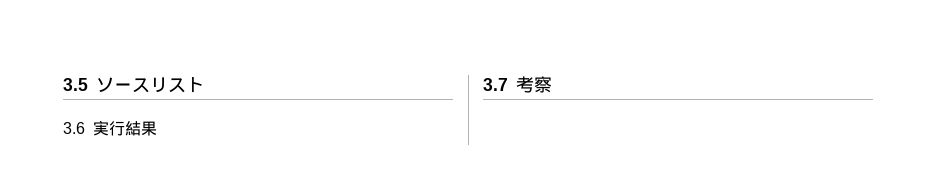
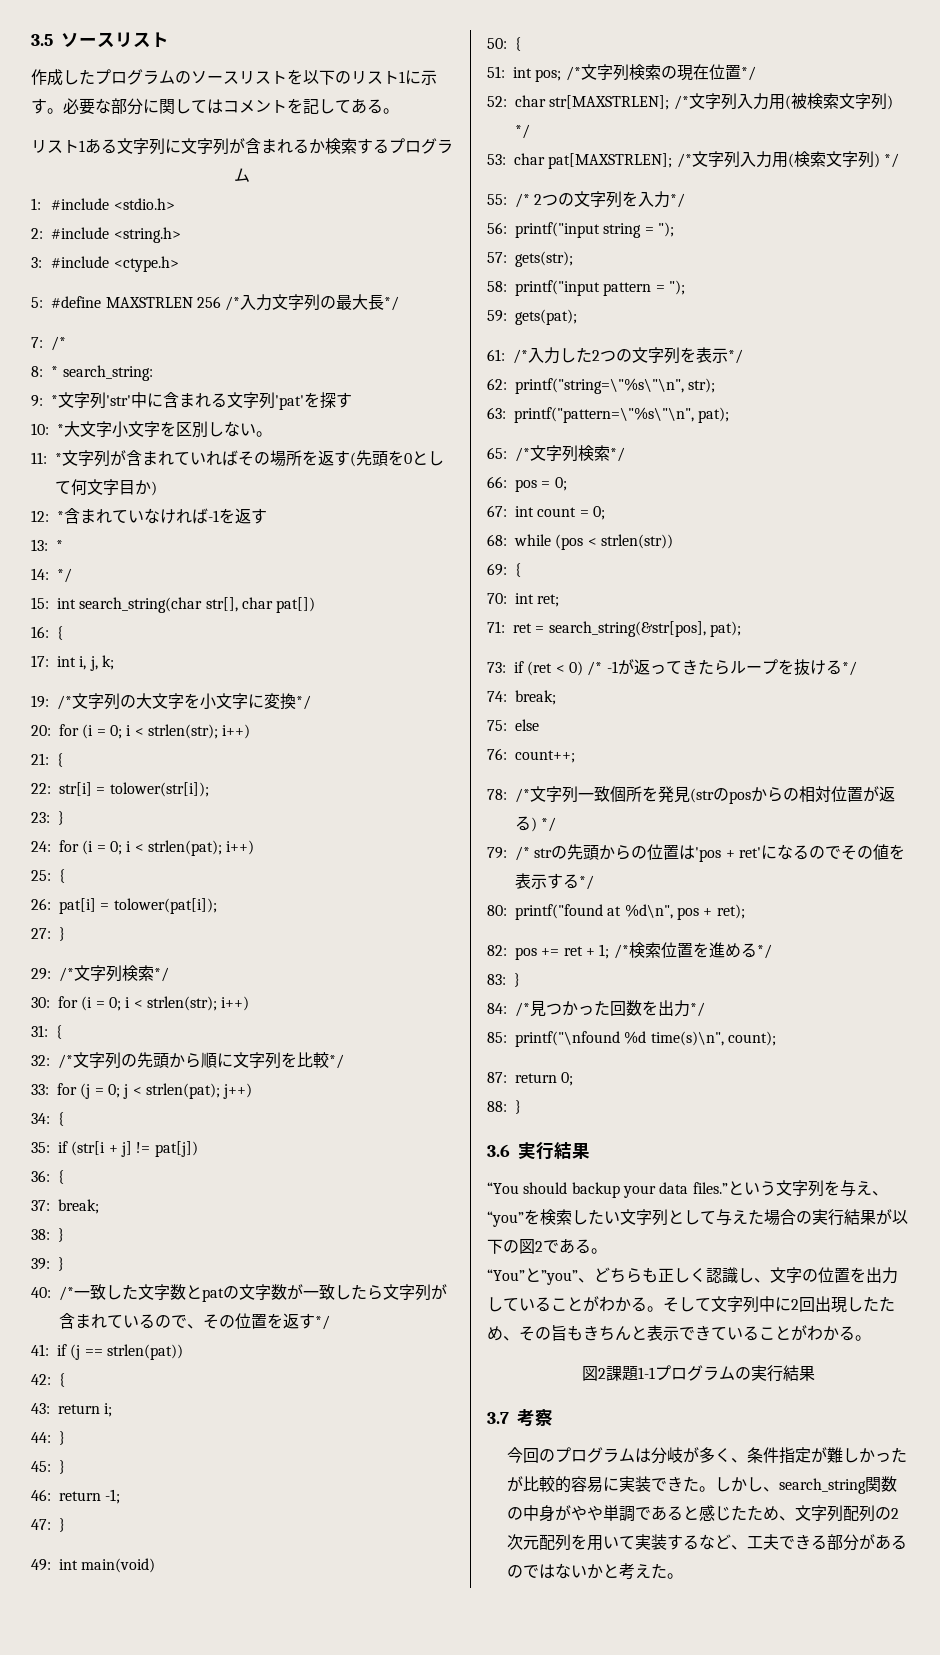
[63,120,157,136] [483,76,552,93] 3.6実行結果 // 3.7考察 -> [31,69,437,86] [31,98,399,115] [31,138,453,155] [234,168,250,182] [31,198,175,210] [31,227,181,243] [31,256,179,272] [31,294,400,311] [31,336,67,351] [31,365,153,381] [31,392,353,410] [31,421,272,438] [31,450,444,467] [55,479,157,496] [31,508,267,524] [31,539,63,551] [31,568,72,583] [31,597,316,613] [31,626,63,640] [31,655,114,671] [31,693,311,710] [31,724,251,739] [31,753,63,767] [31,782,209,797] [31,811,64,825] [31,840,255,856] [31,869,65,883] [31,898,217,914] [31,927,65,941] [31,965,169,982] [31,996,250,1011] [31,1025,62,1039] [31,1052,344,1069] [31,1083,253,1099] [31,1112,64,1126] [31,1141,198,1157] [31,1170,64,1184] [31,1199,99,1214] [31,1228,64,1242] [31,1257,64,1271] [31,1284,447,1302] [59,1313,330,1330] [31,1344,183,1360] [31,1373,65,1387] [31,1403,113,1417] [31,1431,65,1445] [31,1460,65,1474] [31,1489,121,1504] [31,1518,65,1532] [31,1558,156,1573] [487,37,521,51] [487,64,756,82] [487,93,893,110] [515,124,530,139] [487,151,899,169] [487,191,686,208] [487,222,674,238] [487,251,573,267] [487,280,685,296] [487,309,577,325] [487,347,743,364] [487,378,716,394] [487,407,730,423] [487,445,625,462] [487,476,567,492] [487,505,605,520] [487,534,673,550] [487,563,521,577] [487,593,560,607] [487,621,741,637] [487,659,857,676] [487,690,556,705] [487,719,539,731] [487,748,575,763] [487,786,895,804] [515,816,557,832] [487,844,905,862] [515,873,594,890] [487,904,745,920] [487,942,772,960] [487,973,520,987] [487,1000,705,1017] [487,1031,776,1047] [487,1072,574,1086] [487,1100,521,1114] [487,1142,590,1160] [487,1180,888,1198] [487,1209,908,1227] [487,1238,607,1254] [487,1267,898,1285] [487,1296,895,1313] [487,1325,871,1341] [581,1365,815,1382] [487,1409,553,1427] [507,1447,908,1464] [507,1476,898,1494] [507,1505,900,1522] [507,1534,908,1551] [507,1563,684,1580] 作成したプログラムのソースリストを以下のリスト1に示す。必要な部分に関してはコメントを記してある。 // リスト1ある文字列に文字列が含まれるか検索するプログラム // 1: #include <stdio.h> // 2: #include <string.h> // 3: #include <ctype.h> // 5: #define MAXSTRLEN 256 /*入力文字列の最大長*/ // 7: /* // 8: * search_string: // 9: *文字列'str'中に含まれる文字列'pat'を探す // 10: *大文字小文字を区別しない。 // 11: *文字列が含まれていればその場所を返す(先頭を0として何文字目か) // 12: *含まれていなければ-1を返す // 13: * // 14: */ // 15: int search_string(char str[], char pat[]) // 16: { // 17: int i, j, k; // 19: /*文字列の大文字を小文字に変換*/ // 20: for (i = 0; i < strlen(str); i++) // 21: { // 22: str[i] = tolower(str[i]); // 23: } // 24: for (i = 0; i < strlen(pat); i++) // 25: { // 26: pat[i] = tolower(pat[i]); // 27: } // 29: /*文字列検索*/ // 30: for (i = 0; i < strlen(str); i++) // 31: { // 32: /*文字列の先頭から順に文字列を比較*/ // 33: for (j = 0; j < strlen(pat); j++) // 34: { // 35: if (str[i + j] != pat[j]) // 36: { // 37: break; // 38: } // 39: } // 40: /*一致した文字数とpatの文字数が一致したら文字列が含まれているので、その位置を返す*/ // 41: if (j == strlen(pat)) // 42: { // 43: return i; // 44: } // 45: } // 46: return -1; // 47: } // 49: int main(void) // 50: { // 51: int pos; /*文字列検索の現在位置*/ // 52: char str[MAXSTRLEN]; /*文字列入力用(被検索文字列) */ // 53: char pat[MAXSTRLEN]; /*文字列入力用(検索文字列) */ // 55: /* 2つの文字列を入力*/ // 56: printf("input string = "); // 57: gets(str); // 58: printf("input pattern = "); // 59: gets(pat); // 61: /*入力した2つの文字列を表示*/ // 62: printf("string=\"%s\"\n", str); // 63: printf("pattern=\"%s\"\n", pat); // 65: /*文字列検索*/ // 66: pos = 0; // 67: int count = 0; // 68: while (pos < strlen(str)) // 69: { // 70: int ret; // 71: ret = search_string(&str[pos], pat); // 73: if (ret < 0) /* -1が返ってきたらループを抜ける*/ // 74: break; // 75: else // 76: count++; // 78: /*文字列一致個所を発見(strのposからの相対位置が返る) */ // 79: /* strの先頭からの位置は'pos + ret'になるのでその値を表示する*/ // 80: printf("found at %d\n", pos + ret); // 82: pos += ret + 1; /*検索位置を進める*/ // 83: } // 84: /*見つかった回数を出力*/ // 85: printf("\nfound %d time(s)\n", count); // 87: return 0; // 88: } // 3.6実行結果 // “You should backup your data files.”という文字列を与え、“you”を検索したい文字列として与えた場合の実行結果が以下の図2である。 // “You”と”you”、どちらも正しく認識し、文字の位置を出力していることがわかる。そして文字列中に2回出現したため、その旨もきちんと表示できていることがわかる。 // 図2課題1-1プログラムの実行結果 // 3.7考察 // 今回のプログラムは分岐が多く、条件指定が難しかったが比較的容易に実装できた。しかし、search_string関数の中身がやや単調であると感じたため、文字列配列の2次元配列を用いて実装するなど、工夫できる部分があるのではないかと考えた。

